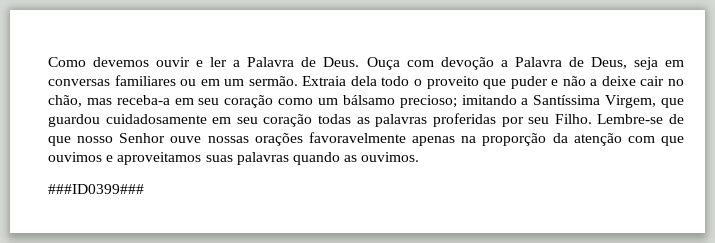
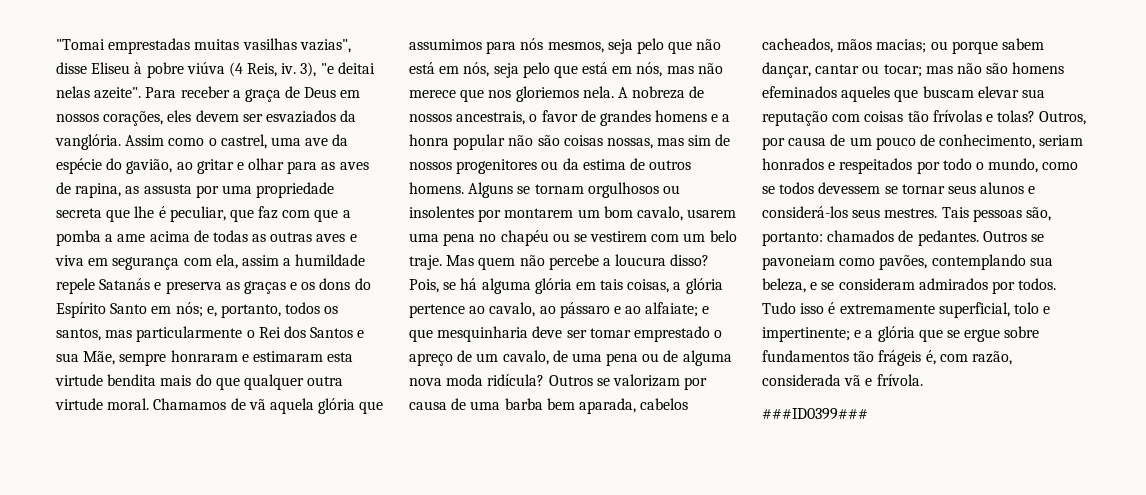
[48,57,684,70] [48,75,684,89] [48,95,684,108] [48,113,685,127] [48,132,684,146] [48,152,420,165] Como devemos ouvir e ler a Palavra de Deus. Ouça com devoção a Palavra de Deus, seja em conversas familiares ou em um sermão. Extraia dela todo o proveito que puder e não a deixe cair no chão, mas receba-a em seu coração como um bálsamo precioso; imitando a Santíssima Virgem, que guardou cuidadosamente em seu coração todas as palavras proferidas por seu Filho. Lembre-se de que nosso Senhor ouve nossas orações favoravelmente apenas na proporção da atenção com que ouvimos e aproveitamos suas palavras quando as ouvimos. -> [56,38,351,54] [56,62,375,78] [56,86,361,102] [56,110,357,126] [55,134,349,150] [56,158,369,174] [56,182,335,198] [56,206,351,222] [56,230,357,246] [55,254,366,270] [56,278,371,294] [56,302,339,318] [56,326,365,342] [56,350,354,366] [55,374,344,390] [55,398,384,414] [409,38,722,54] [409,62,723,78] [409,86,705,102] [409,110,731,126] [409,134,731,150] [409,158,692,174] [409,182,680,198] [409,206,737,222] [409,230,737,246] [409,254,710,270] [409,278,723,294] [409,302,710,318] [409,326,723,342] [409,350,732,366] [409,374,708,390] [409,398,689,414] [762,38,1044,54] [762,62,1065,78] [762,86,1045,102] [762,110,1087,126] [762,134,1084,150] [762,158,1079,174] [762,182,1036,194] [762,206,1051,222] [762,230,1044,246] [762,254,1053,270] [762,278,1057,294] [762,302,1051,318] [762,326,1040,342] [762,350,1012,366] [762,374,923,386] "Tomai emprestadas muitas vasilhas vazias", disse Eliseu à pobre viúva (4 Reis, iv. 3), "e deitai nelas azeite". Para receber a graça de Deus em nossos corações, eles devem ser esvaziados da vanglória. Assim como o castrel, uma ave da espécie do gavião, ao gritar e olhar para as aves de rapina, as assusta por uma propriedade secreta que lhe é peculiar, que faz com que a pomba a ame acima de todas as outras aves e viva em segurança com ela, assim a humildade repele Satanás e preserva as graças e os dons do Espírito Santo em nós; e, portanto, todos os santos, mas particularmente o Rei dos Santos e sua Mãe, sempre honraram e estimaram esta virtude bendita mais do que qualquer outra virtude moral. Chamamos de vã aquela glória que assumimos para nós mesmos, seja pelo que não está em nós, seja pelo que está em nós, mas não merece que nos gloriemos nela. A nobreza de nossos ancestrais, o favor de grandes homens e a honra popular não são coisas nossas, mas sim de nossos progenitores ou da estima de outros homens. Alguns se tornam orgulhosos ou insolentes por montarem um bom cavalo, usarem uma pena no chapéu ou se vestirem com um belo traje. Mas quem não percebe a loucura disso? Pois, se há alguma glória em tais coisas, a glória pertence ao cavalo, ao pássaro e ao alfaiate; e que mesquinharia deve ser tomar emprestado o apreço de um cavalo, de uma pena ou de alguma nova moda ridícula? Outros se valorizam por causa de uma barba bem aparada, cabelos cacheados, mãos macias; ou porque sabem dançar, cantar ou tocar; mas não são homens efeminados aqueles que buscam elevar sua reputação com coisas tão frívolas e tolas? Outros, por causa de um pouco de conhecimento, seriam honrados e respeitados por todo o mundo, como se todos devessem se tornar seus alunos e considerá-los seus mestres. Tais pessoas são, portanto: chamados de pedantes. Outros se pavoneiam como pavões, contemplando sua beleza, e se consideram admirados por todos. Tudo isso é extremamente superficial, tolo e impertinente; e a glória que se ergue sobre fundamentos tão frágeis é, com razão, considerada vã e frívola.

